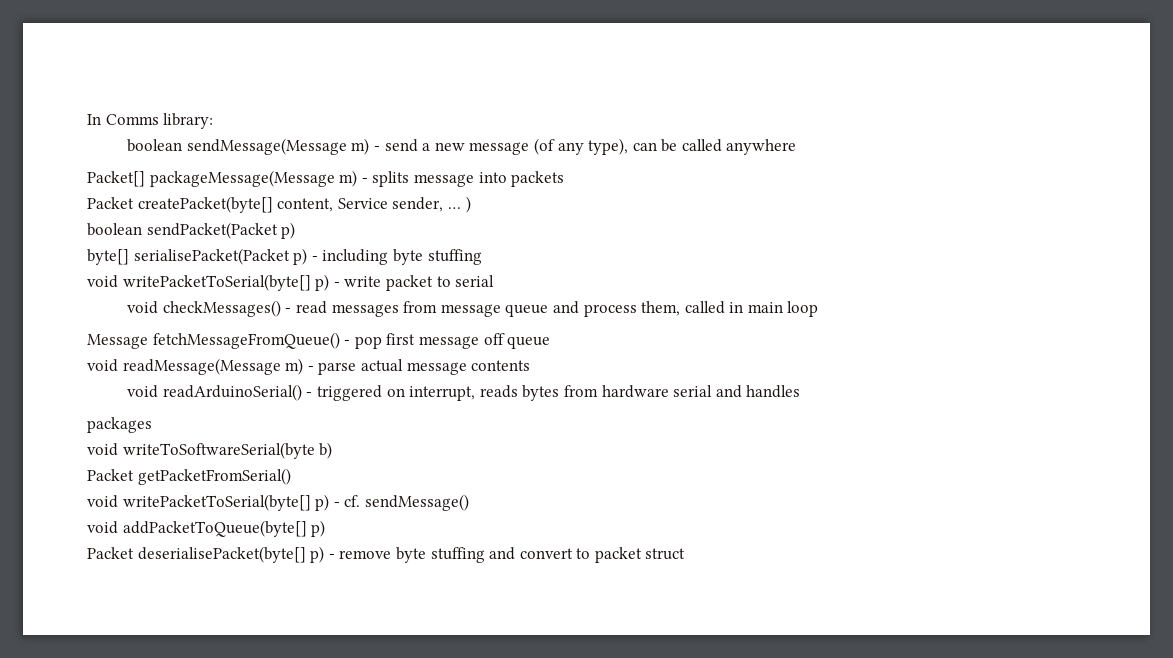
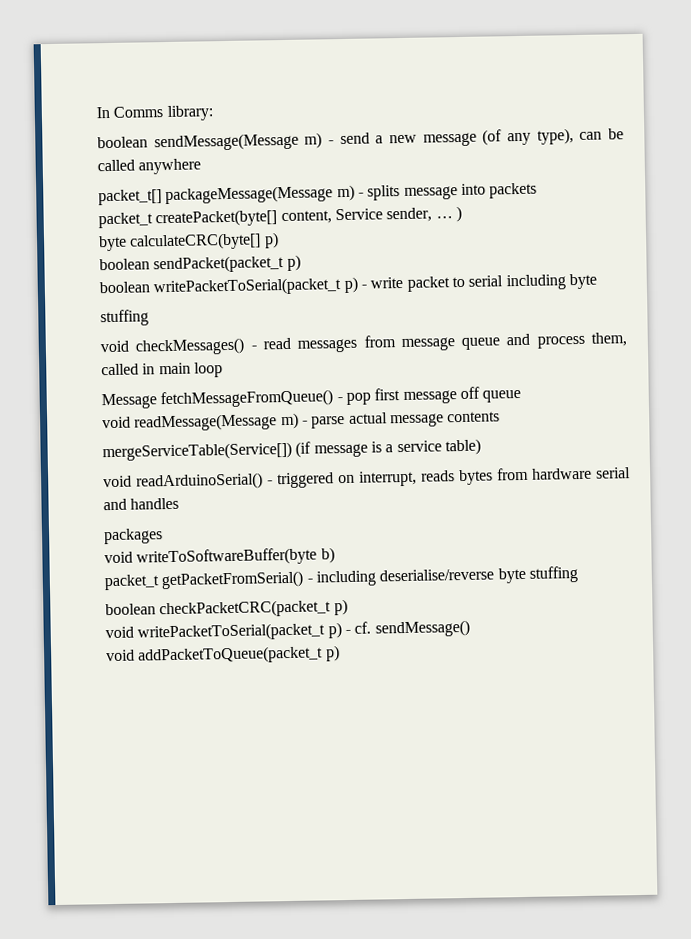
[87,171,145,187] Packet[] -> [98,189,162,206] packet_t[]
[87,197,134,209] Packet -> [98,212,153,229] packet_t
[87,222,296,239] [87,248,482,265] [87,274,311,291] boolean sendPacket(Packet p) // byte[] serialisePacket(Packet p) - including byte stuffing // void writePacketToSerial(byte[] -> [98,232,279,252] [99,254,301,274] [99,277,342,297] byte calculateCRC(byte[] p) // boolean sendPacket(packet_t p) // boolean writePacketToSerial(packet_t
(495, 281) none -> [505,273,597,291] [100,309,149,327] including byte // stuffing
(531, 365) none -> [102,438,481,462] // mergeServiceTable(Service[]) (if message is a service table)
[122,442,315,459] writeToSoftwareSerial(byte -> [136,547,318,567] writeToSoftwareBuffer(byte
[87,469,134,481] Packet -> [104,574,160,591] packet_t
[87,494,311,511] // void writePacketToSerial(byte[] -> [306,566,578,587] [105,598,348,619] [105,622,326,642] - including deserialise/reverse byte stuffing // boolean checkPacketCRC(packet_t p) // void writePacketToSerial(packet_t
[122,520,326,537] [87,546,686,563] addPacketToQueue(byte[] p) // Packet deserialisePacket(byte[] p) - remove byte stuffing and convert to packet struct -> [138,645,340,665] addPacketToQueue(packet_t p)

